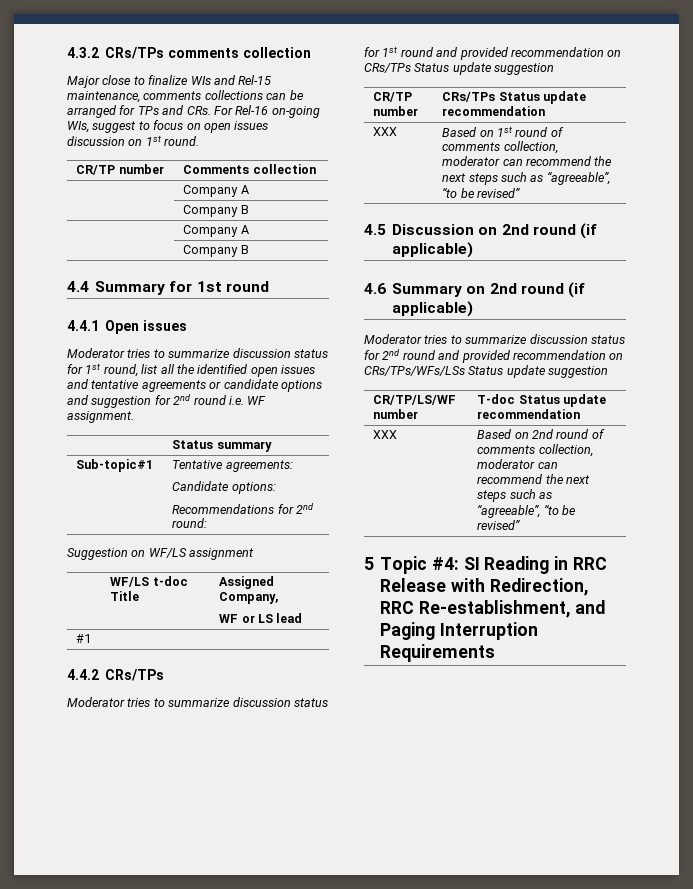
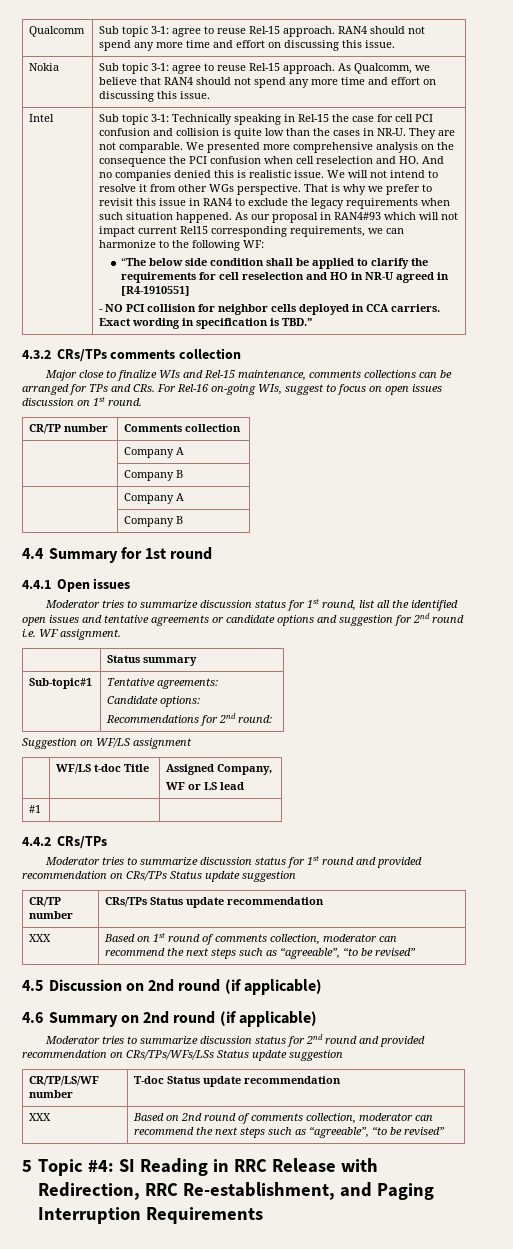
(67, 52) none -> [29,26,86,37] [99,26,426,37] [99,40,396,51] [29,63,60,71] [99,63,431,74] [99,77,437,88] [99,91,211,102] [29,114,55,122] [99,114,434,125] [99,128,456,139] [99,142,455,153] [99,156,445,167] [99,170,439,181] [99,184,433,195] [99,198,451,209] [99,212,459,223] [99,226,405,237] [99,240,265,251] [120,257,428,269] [120,272,449,283] [120,286,190,296] [99,304,441,315] [99,318,313,329] Qualcomm | Sub topic 3-1: agree to reuse Rel-15 approach. RAN4 should not spend any more time and effort on discussing this issue. // Nokia | Sub topic 3-1: agree to reuse Rel-15 approach. As Qualcomm, we believe that RAN4 should not spend any more time and effort on discussing this issue. // Intel | Sub topic 3-1: Technically speaking in Rel-15 the case for cell PCI confusion and collision is quite low than the cases in NR-U. They are not comparable. We presented more comprehensive analysis on the consequence the PCI confusion when cell reselection and HO. And no companies denied this is realistic issue. We will not intend to resolve it from other WGs perspective. That is why we prefer to revisit this issue in RAN4 to exclude the legacy requirements when such situation happened. As our proposal in RAN4#93 which will not impact current Rel15 corresponding requirements, we can harmonize to the following WF: // “The below side condition shall be applied to clarify the requirements for cell reselection and HO in NR-U agreed in [R4-1910551] // - NO PCI collision for neighbor cells deployed in CCA carriers. Exact wording in specification is TBD.” //

